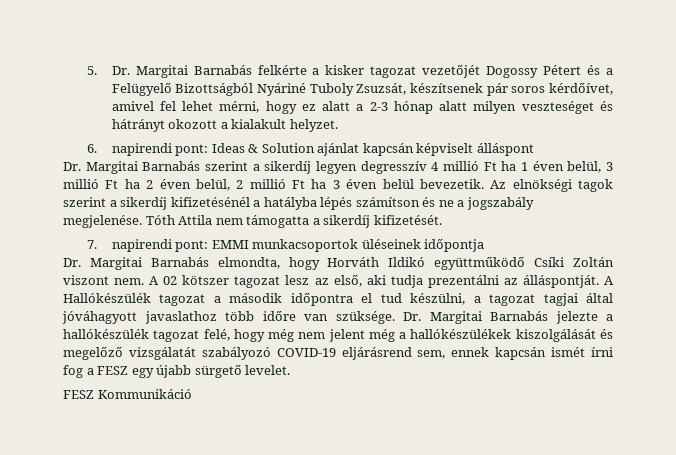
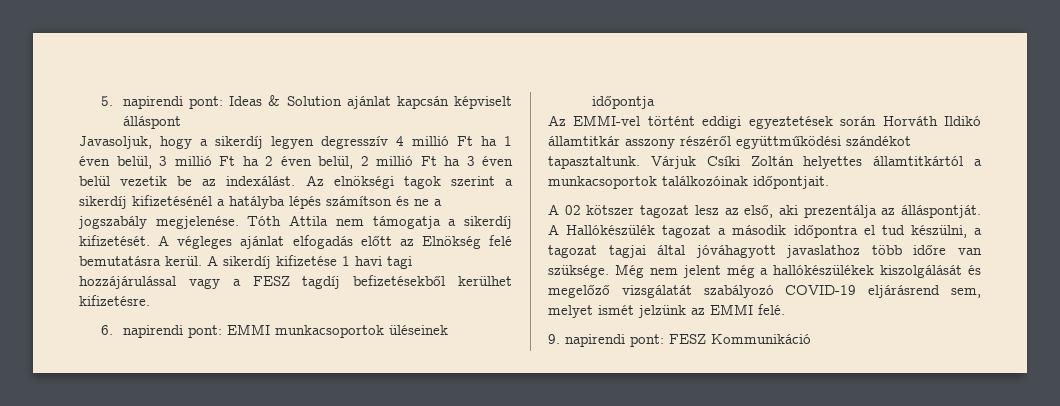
[111,64,613,78] [111,82,613,96] [111,101,613,114] [111,119,338,132] [87,144,98,153] Dr. Margitai Barnabás felkérte a kisker tagozat vezetőjét Dogossy Pétert és a Felügyelő Bizottságból Nyáriné Tuboly Zsuzsát, készítsenek pár soros kérdőívet, amivel fel lehet mérni, hogy ez alatt a 2-3 hónap alatt milyen veszteséget és hátrányt okozott a kialakult helyzet. // 6. -> (114, 101) none
[63,161,248,174] Dr. Margitai Barnabás szerint -> [79,136,192,149] Javasoljuk, hogy
[419,179,484,189] bevezetik. -> [120,176,296,186] vezetik be az indexálást.
[246,215,310,228] támogatta -> [372,216,441,229] támogatja
[87,240,98,249] // 7. -> [158,235,512,249] [79,255,412,269] [79,275,512,289] [79,295,150,306] [101,325,114,335] A végleges ajánlat elfogadás előtt az Elnökség felé bemutatásra kerül. A sikerdíj kifizetése 1 havi tagi hozzájárulással vagy a FESZ tagdíj befizetésekből kerülhet kifizetésre. // 6.
[63,256,615,270] [63,275,145,285] Dr. Margitai Barnabás elmondta, hogy Horváth Ildikó együttműködő Csíki Zoltán viszont nem. -> [548,115,981,129] [548,136,911,149] [548,156,982,169] [548,176,829,189] Az EMMI-vel történt eddigi egyeztetések során Horváth Ildikó államtitkár asszony részéről együttműködési szándékot tapasztaltunk. Várjuk Csíki Zoltán helyettes államtitkártól a munkacsoportok találkozóinak időpontjait. //
[390,275,499,288] tudja prezentálni -> [803,205,877,218] prezentálja
[403,311,613,324] [63,329,295,342] Dr. Margitai Barnabás jelezte a hallókészülék tagozat felé, hogy még -> [614,264,644,278] Még
[451,347,614,360] [63,364,291,378] ennek kapcsán ismét írni fog a FESZ egy újabb sürgető levelet. // -> [548,304,785,318] [548,334,664,347] melyet ismét jelzünk az EMMI felé. // 9. napirendi pont:

